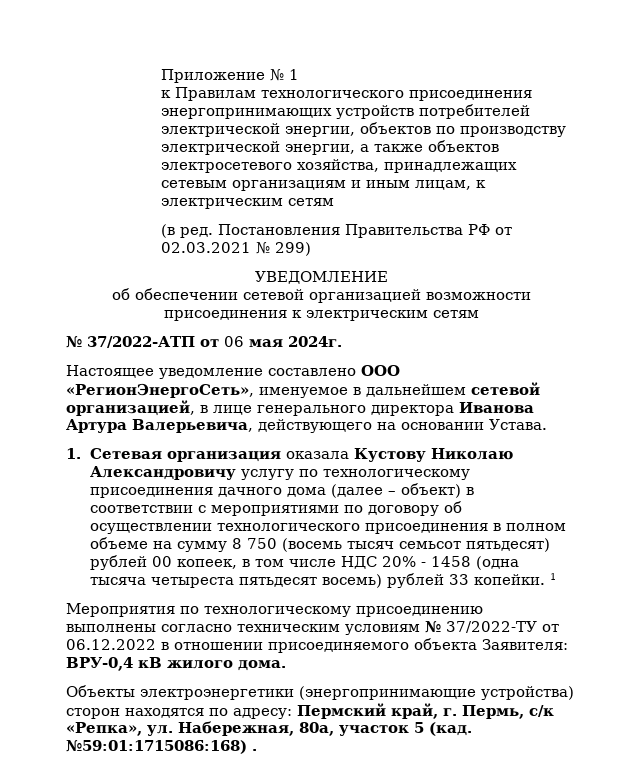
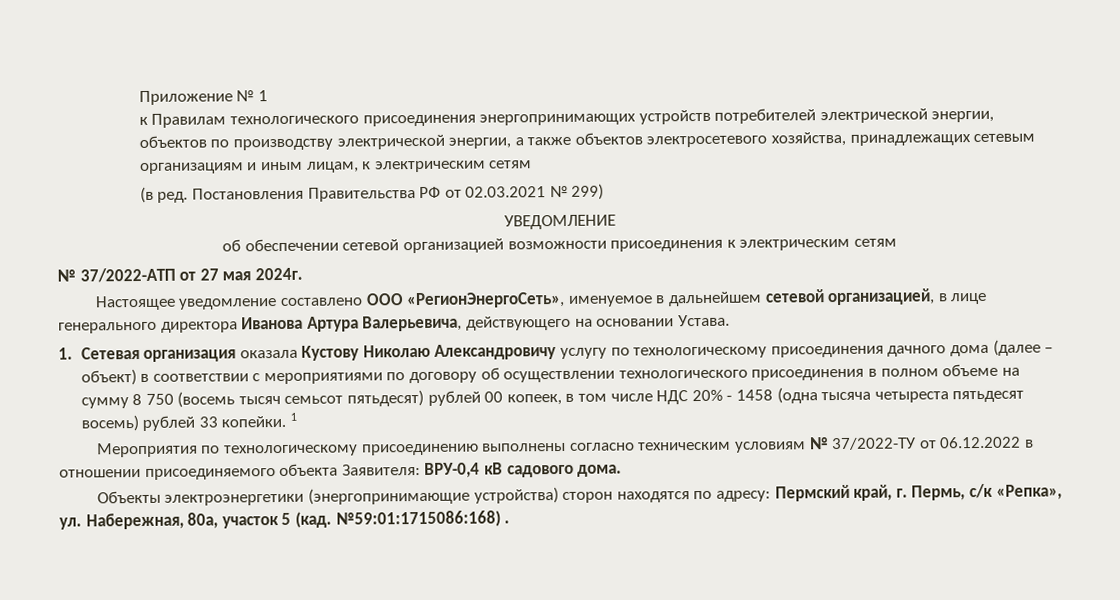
[224,336,244,347] 06 -> [199,268,219,281] 27
[167,660,233,669] жилого -> [506,464,574,478] садового

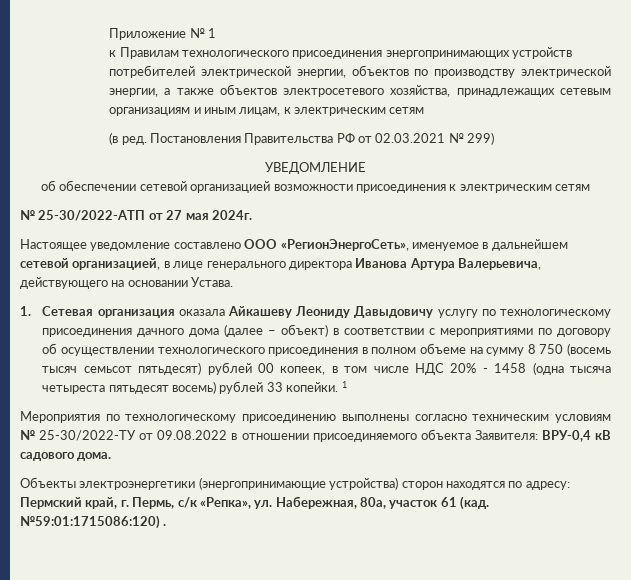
[79,267,176,283] 37/2022-АТП -> [38,210,146,221] 25-30/2022-АТП
[301,344,557,361] Кустову Николаю Александровичу -> [227,306,434,318] Айкашеву Леониду Давыдовичу
[831,436,1022,451] 37/2022-ТУ от 06.12.2022 -> [39,430,228,441] 25-30/2022-ТУ от 09.08.2022
[281,510,501,528] 5 (кад. №59:01:1715086:168) -> [440,496,490,510] [20,515,160,529] 61 (кад. №59:01:1715086:120)

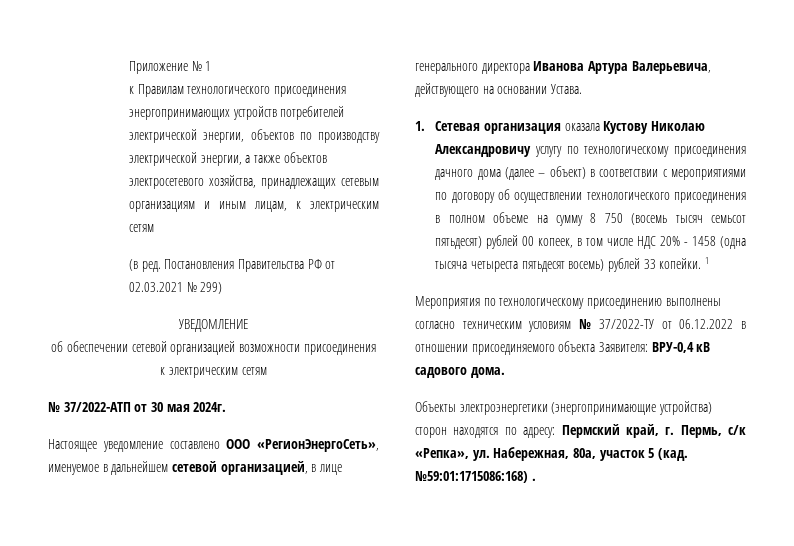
[38,210,183,221] 25-30/2022-АТП от 27 -> [63,402,163,412] 37/2022-АТП от 30
[227,306,434,318] Айкашеву Леониду Давыдовичу -> [603,121,705,134] [435,144,532,157] Кустову Николаю Александровичу
[39,430,228,441] 25-30/2022-ТУ от 09.08.2022 -> [598,319,734,329] 37/2022-ТУ от 06.12.2022
[440,496,490,510] [20,515,160,529] 61 (кад. №59:01:1715086:120) -> [648,448,688,461] [415,471,528,483] 5 (кад. №59:01:1715086:168)

